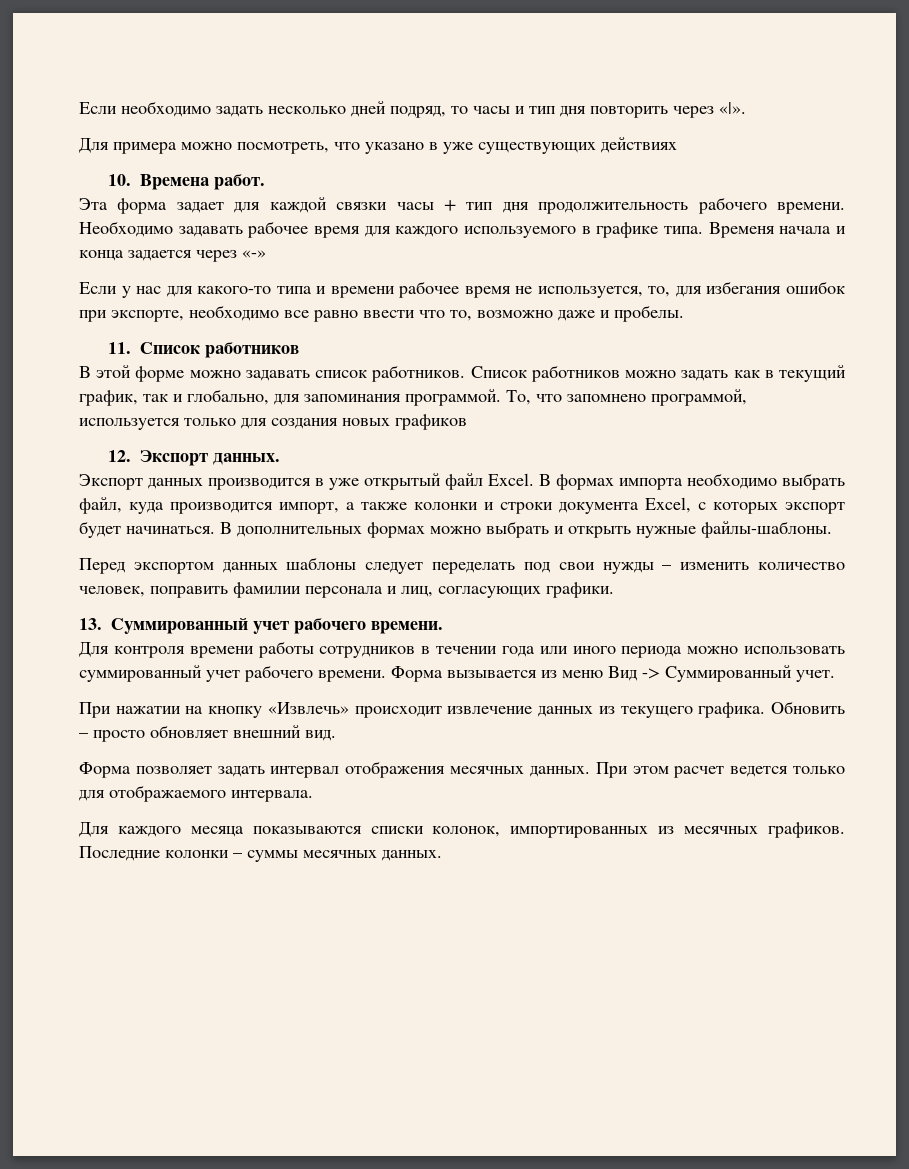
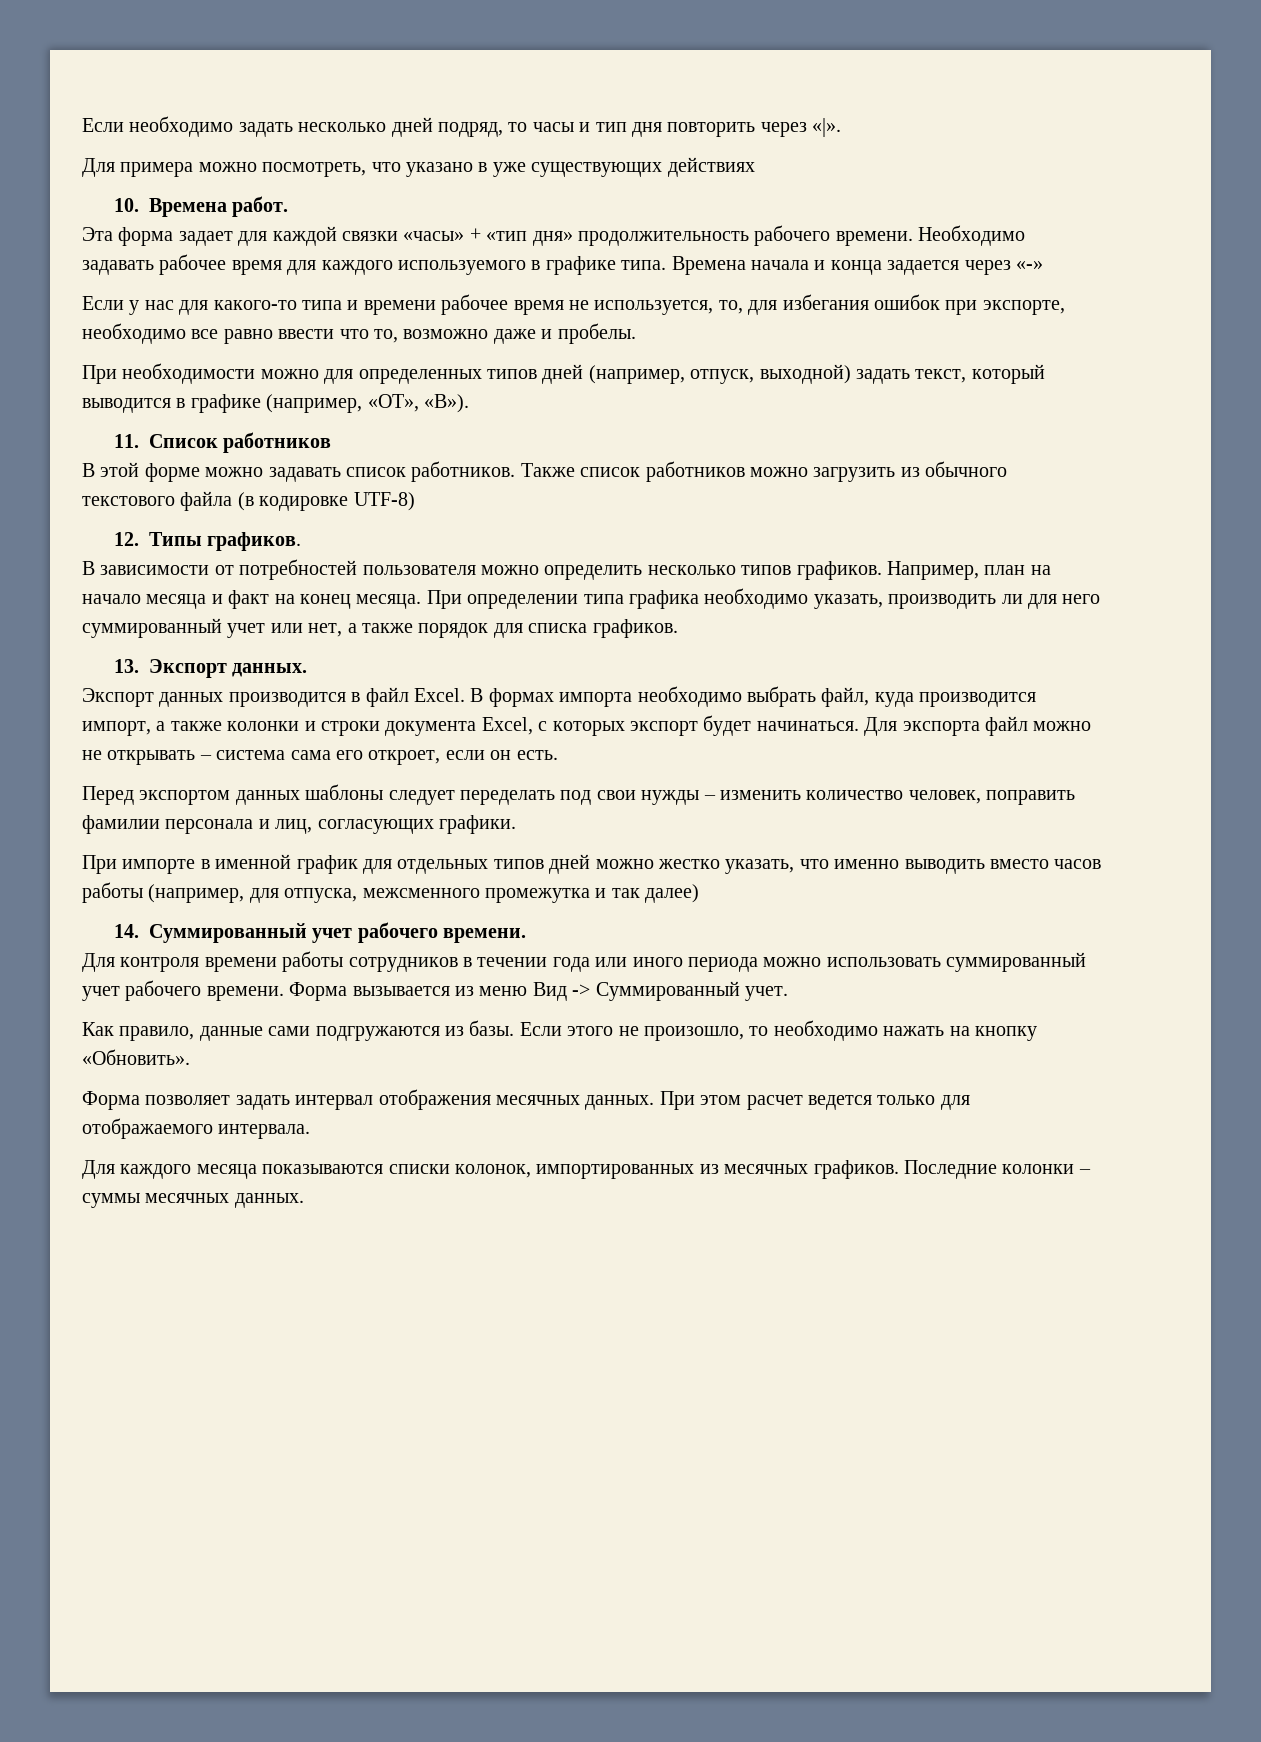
[396,200,529,213] часы + тип дня -> [403,228,573,246] «часы» + «тип дня»
[708,222,775,238] Временя -> [671,256,746,275] Времена
(684, 313) none -> [82,363,1045,384] [82,394,469,413] // При необходимости можно для определенных типов дней (например, отпуск, выходной) задать текст, который выводится в графике (например, «ОТ», «В»).
[470,365,847,382] [79,389,747,406] [79,414,467,430] [107,450,131,462] Список работников можно задать как в текущий график, так и глобально, для запоминания программой. То, что запомнено программой, используется только для создания новых графиков // 12. -> [520,461,1008,482] [82,491,415,511] [113,532,302,551] [82,559,1051,580] [82,588,1101,609] [82,618,678,638] [113,659,139,673] Также список работников можно загрузить из обычного текстового файла (в кодировке UTF-8) // 12. Типы графиков. // В зависимости от потребностей пользователя можно определить несколько типов графиков. Например, план на начало месяца и факт на конец месяца. При определении типа графика необходимо указать, производить ли для него суммированный учет или нет, а также порядок для списка графиков. // 13.
[329,473,441,490] уже открытый -> (361, 697) none
[220,521,832,538] В дополнительных формах можно выбрать и открыть нужные файлы-шаблоны. -> [864,716,1092,736] [82,750,558,765] Для экспорта файл можно не открывать – система сама его откроет, если он есть.
[79,618,102,630] 13. -> [82,854,1102,874] [82,882,700,903] [113,924,139,938] При импорте в именной график для отдельных типов дней можно жестко указать, что именно выводить вместо часов работы (например, для отпуска, межсменного промежутка и так далее) // 14.
[79,701,846,718] [79,725,336,742] При нажатии на кнопку «Извлечь» происходит извлечение данных из текущего графика. Обновить – просто обновляет внешний вид. -> [82,1020,1037,1041] [82,1049,190,1065] Как правило, данные сами подгружаются из базы. Если этого не произошло, то необходимо нажать на кнопку «Обновить».

